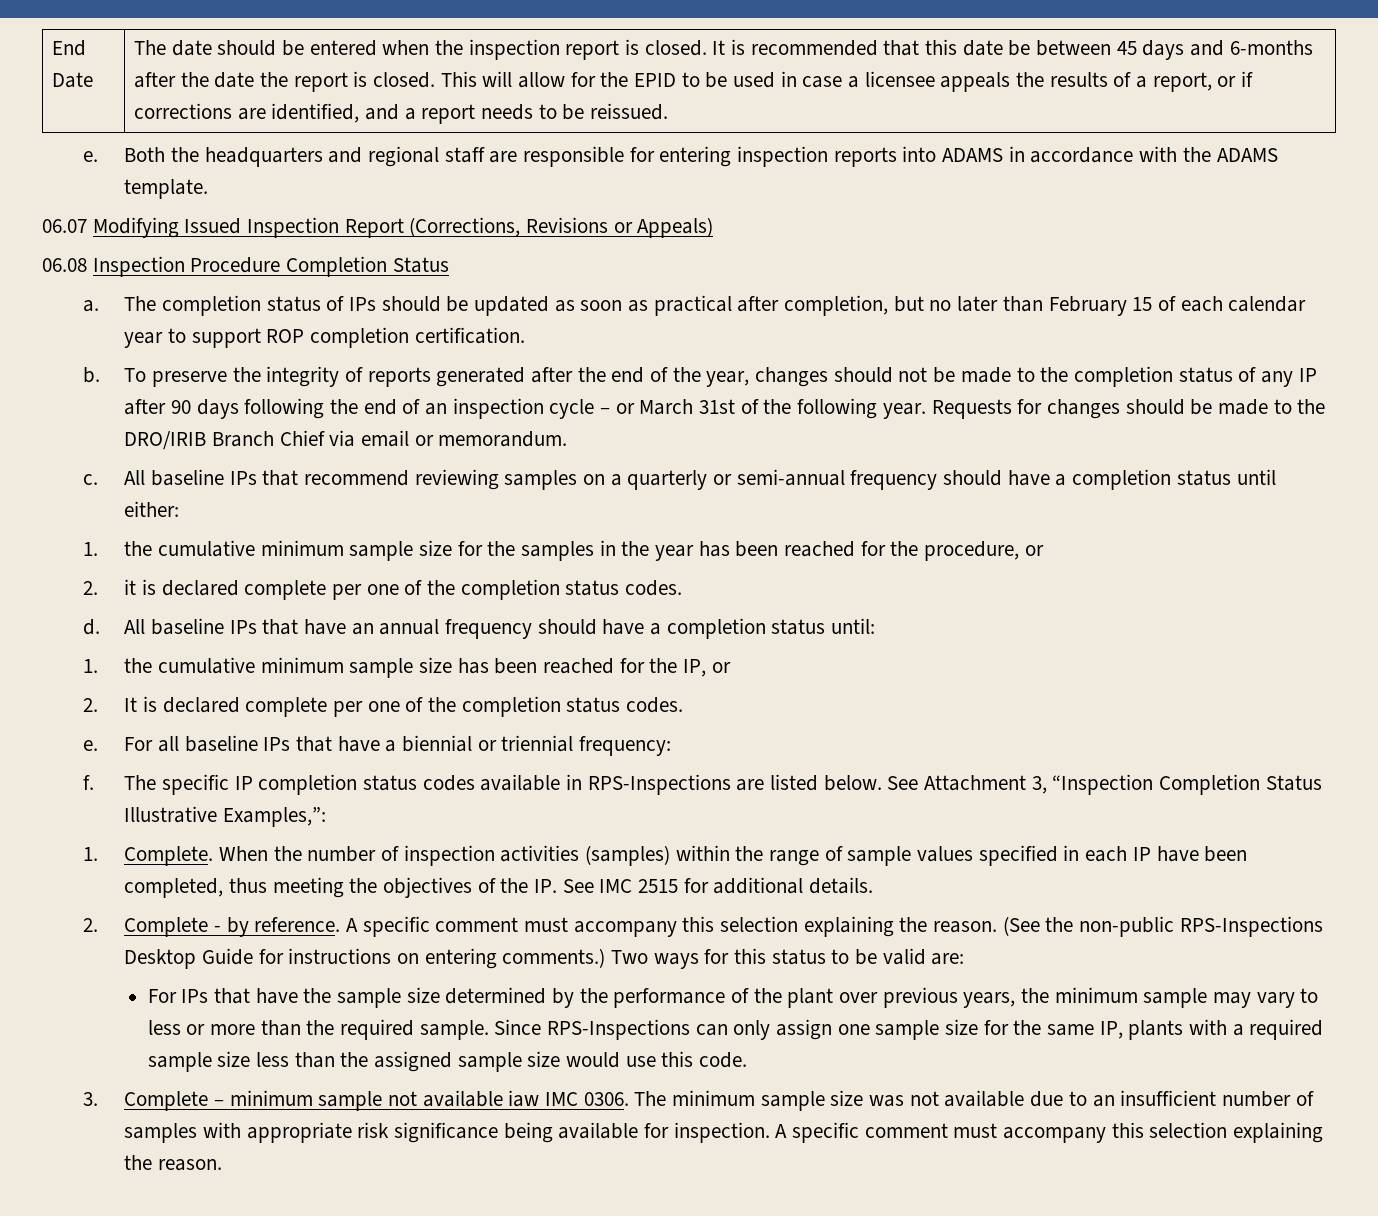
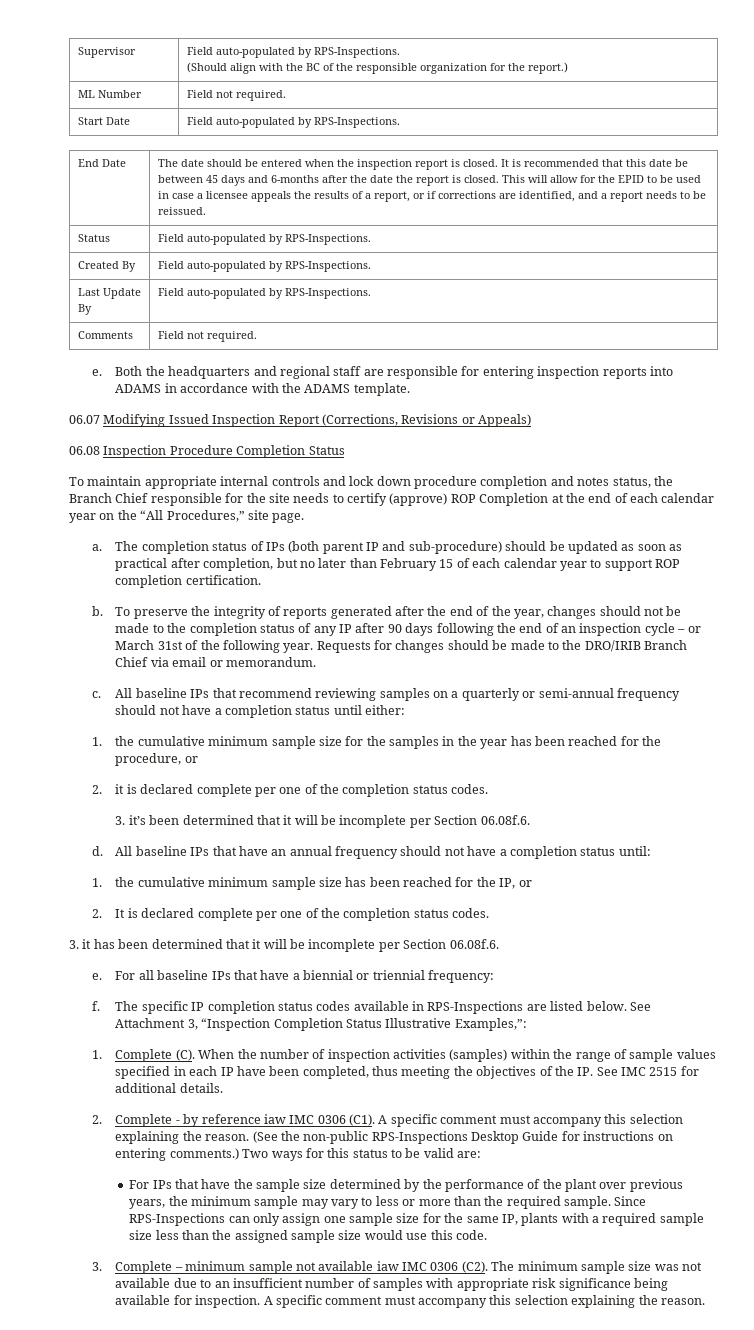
(51, 48) none -> [77,47,136,58] [186,47,400,58] [186,62,568,74] [77,90,142,98] [186,90,286,101] [77,117,130,125] [186,117,400,128] Supervisor | Field auto-populated by RPS-Inspections. // (Should align with the BC of the responsible organization for the report.) // ML Number | Field not required. // Start Date | Field auto-populated by RPS-Inspections. //
(668, 111) none -> [77,234,110,242] [157,234,371,245] [77,261,136,272] [157,261,371,272] [77,288,141,299] [77,304,92,315] [157,288,371,299] [77,331,133,339] [157,331,257,342] // Status | Field auto-populated by RPS-Inspections. // Created By | Field auto-populated by RPS-Inspections. // Last Update By | Field auto-populated by RPS-Inspections. // Comments | Field not required.
(449, 265) none -> [69,476,673,489] [69,493,715,506] [69,510,305,523] // To maintain appropriate internal controls and lock down procedure completion and notes status, the Branch Chief responsible for the site needs to certify (approve) ROP Completion at the end of each calendar year on the “All Procedures,” site page.
(377, 304) none -> [288,541,502,554] (both parent IP and sub-procedure)
(1003, 478) none -> [159,706,180,715] not
(683, 588) none -> [115,815,530,828] // 3. it’s been determined that it will be incomplete per Section 06.08f.6.
(597, 627) none -> [444,847,465,856] not
(684, 705) none -> [69,939,499,952] // 3. it has been determined that it will be incomplete per Section 06.08f.6.
[124,846,214,866] Complete. -> [115,1049,195,1062] Complete (C).
[254,917,341,932] reference. -> [201,1114,376,1126] reference iaw IMC 0306 (C1).
[583,1092,629,1106] 0306. -> [430,1261,488,1273] 0306 (C2).

